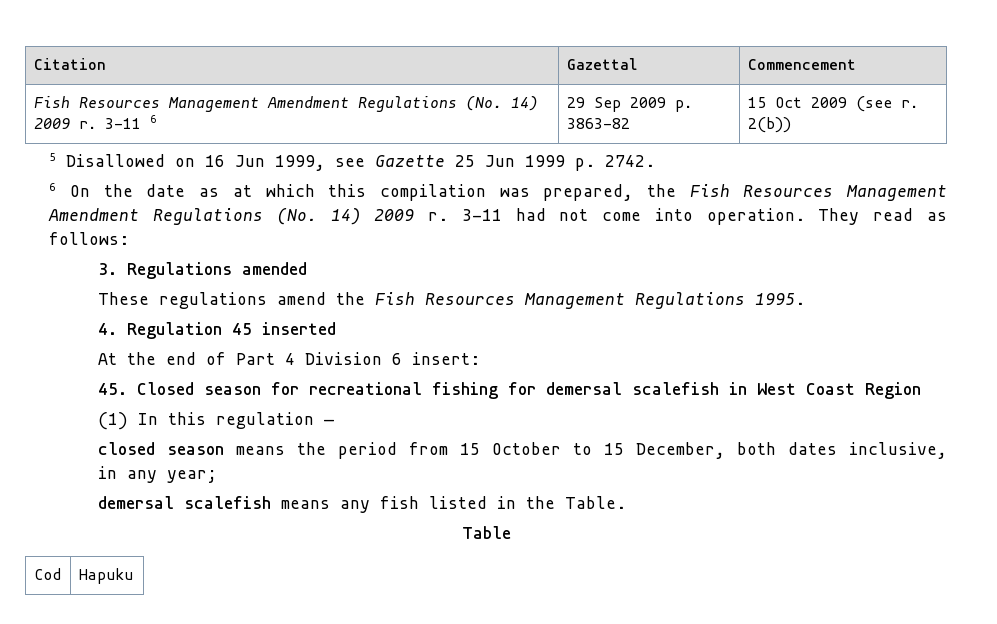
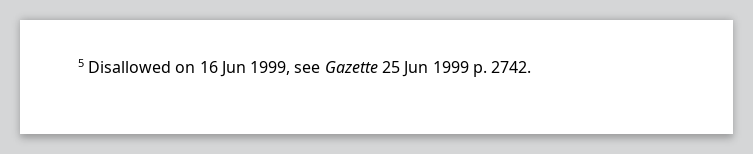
[33,58,106,70] [566,58,638,70] [747,59,856,70] [33,96,538,112] [33,115,156,129] [566,97,692,112] [566,118,630,129] [747,96,918,112] [747,117,791,133] Citation | Gazettal | Commencement // Fish Resources Management Amendment Regulations (No. 14) 2009 r. 3-11 6 | 29 Sep 2009 p. 3863-82 | 15 Oct 2009 (see r. 2(b)) // -> (77, 63) none
[49,183,948,201] [48,208,947,225] [49,232,130,245] [98,262,308,279] [98,292,806,309] [98,322,337,339] [98,352,481,365] [98,382,922,399] [98,412,335,430] [98,442,948,459] [98,466,218,483] [98,496,627,513] [461,526,511,539] [33,568,61,580] [78,568,133,584] // 6 On the date as at which this compilation was prepared, the Fish Resources Management Amendment Regulations (No. 14) 2009 r. 3-11 had not come into operation. They read as follows: // 3. Regulations amended // These regulations amend the Fish Resources Management Regulations 1995. // 4. Regulation 45 inserted // At the end of Part 4 Division 6 insert: // 45. Closed season for recreational fishing for demersal scalefish in West Coast Region // (1) In this regulation — // closed season means the period from 15 October to 15 December, both dates inclusive, in any year; // demersal scalefish means any fish listed in the Table. // Table // Cod | Hapuku -> (532, 67) none

